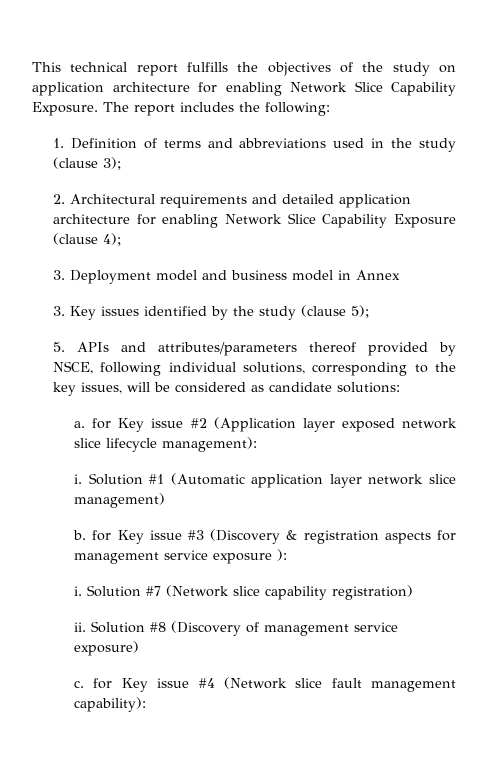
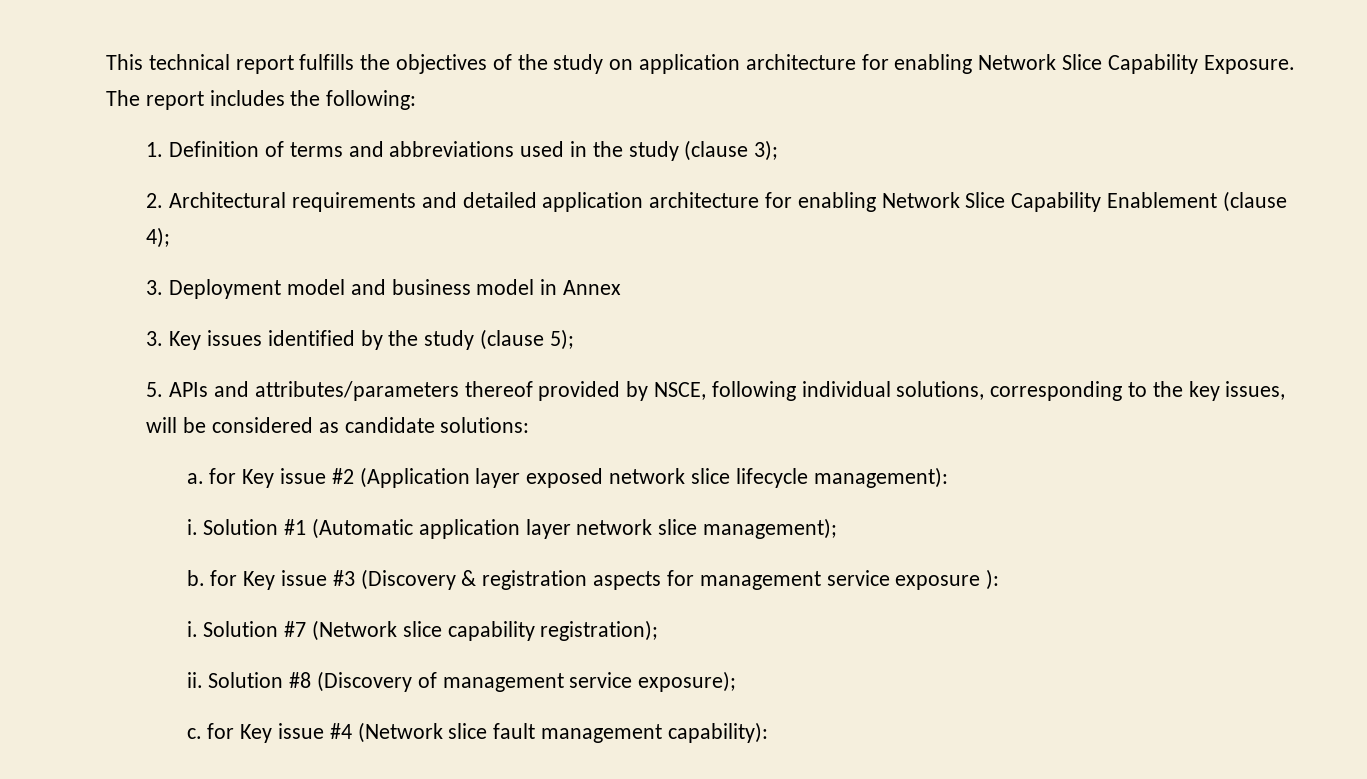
[394,214,456,228] Exposure -> [1106,192,1217,208] Enablement
[74,493,166,508] management) -> [703,518,838,539] management);
[332,585,414,600] registration) -> [540,620,659,641] registration);
[74,641,140,656] exposure) -> [638,671,737,692] exposure);

